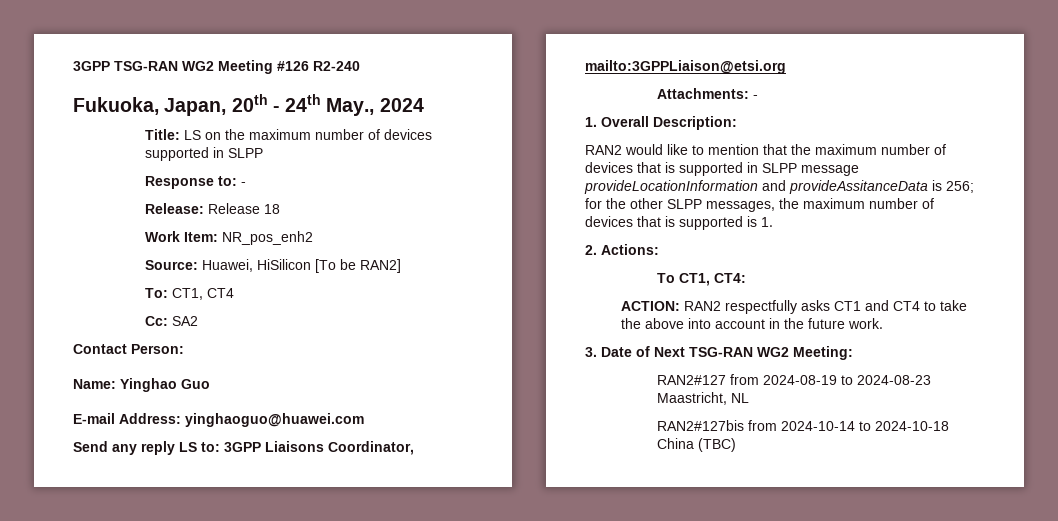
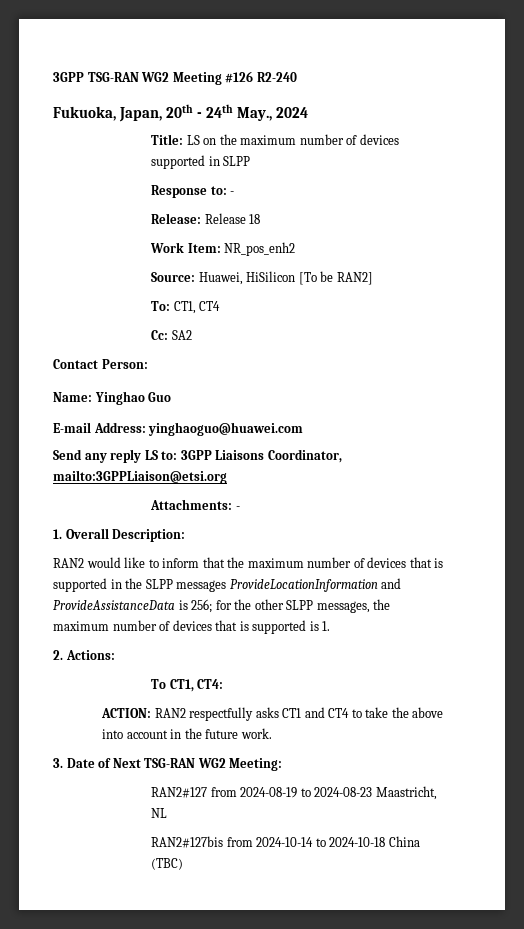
[708,144,759,155] mention -> [162,558,200,568] inform
[762,163,859,176] [584,180,928,194] SLPP message provideLocationInformation and provideAssitanceData -> [125,578,402,592] [53,600,175,610] the SLPP messages ProvideLocationInformation and ProvideAssistanceData

